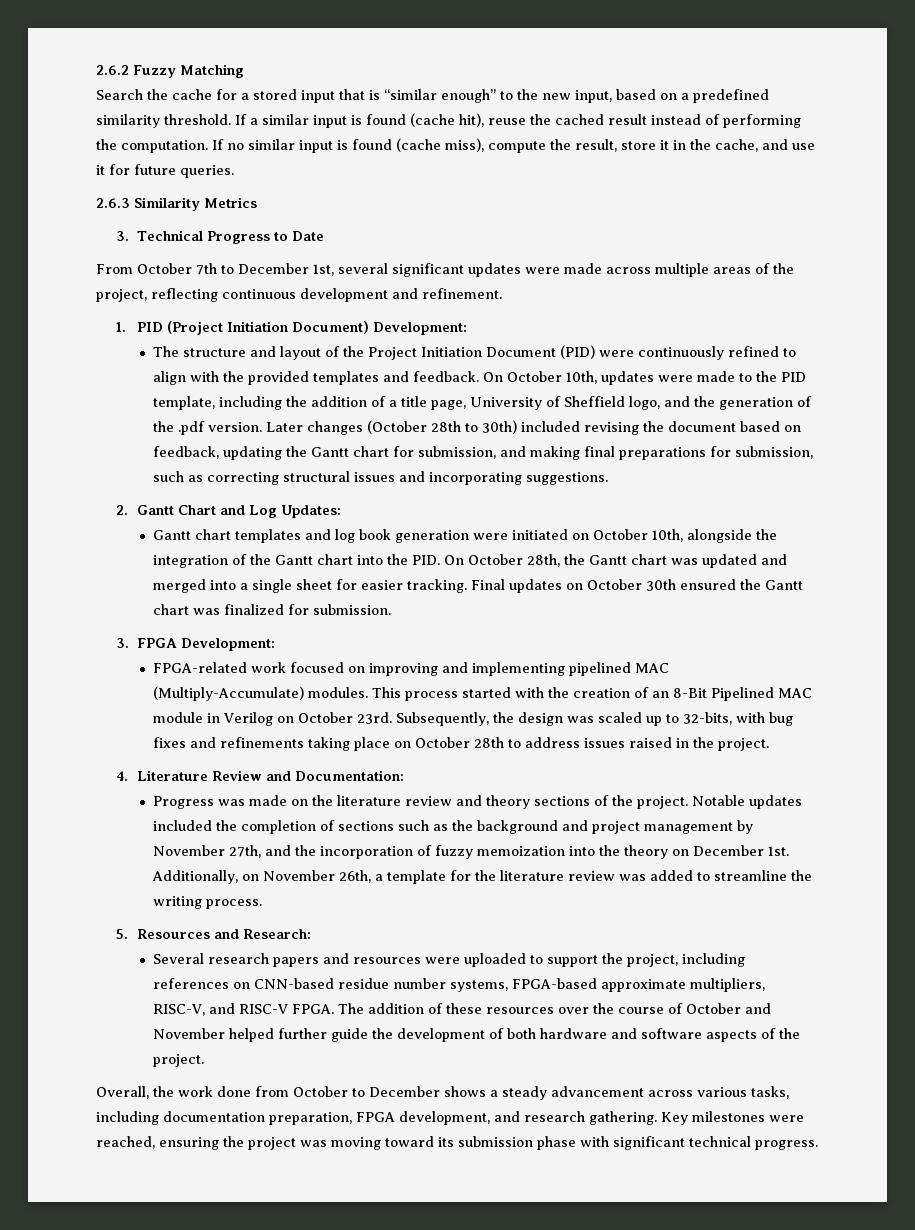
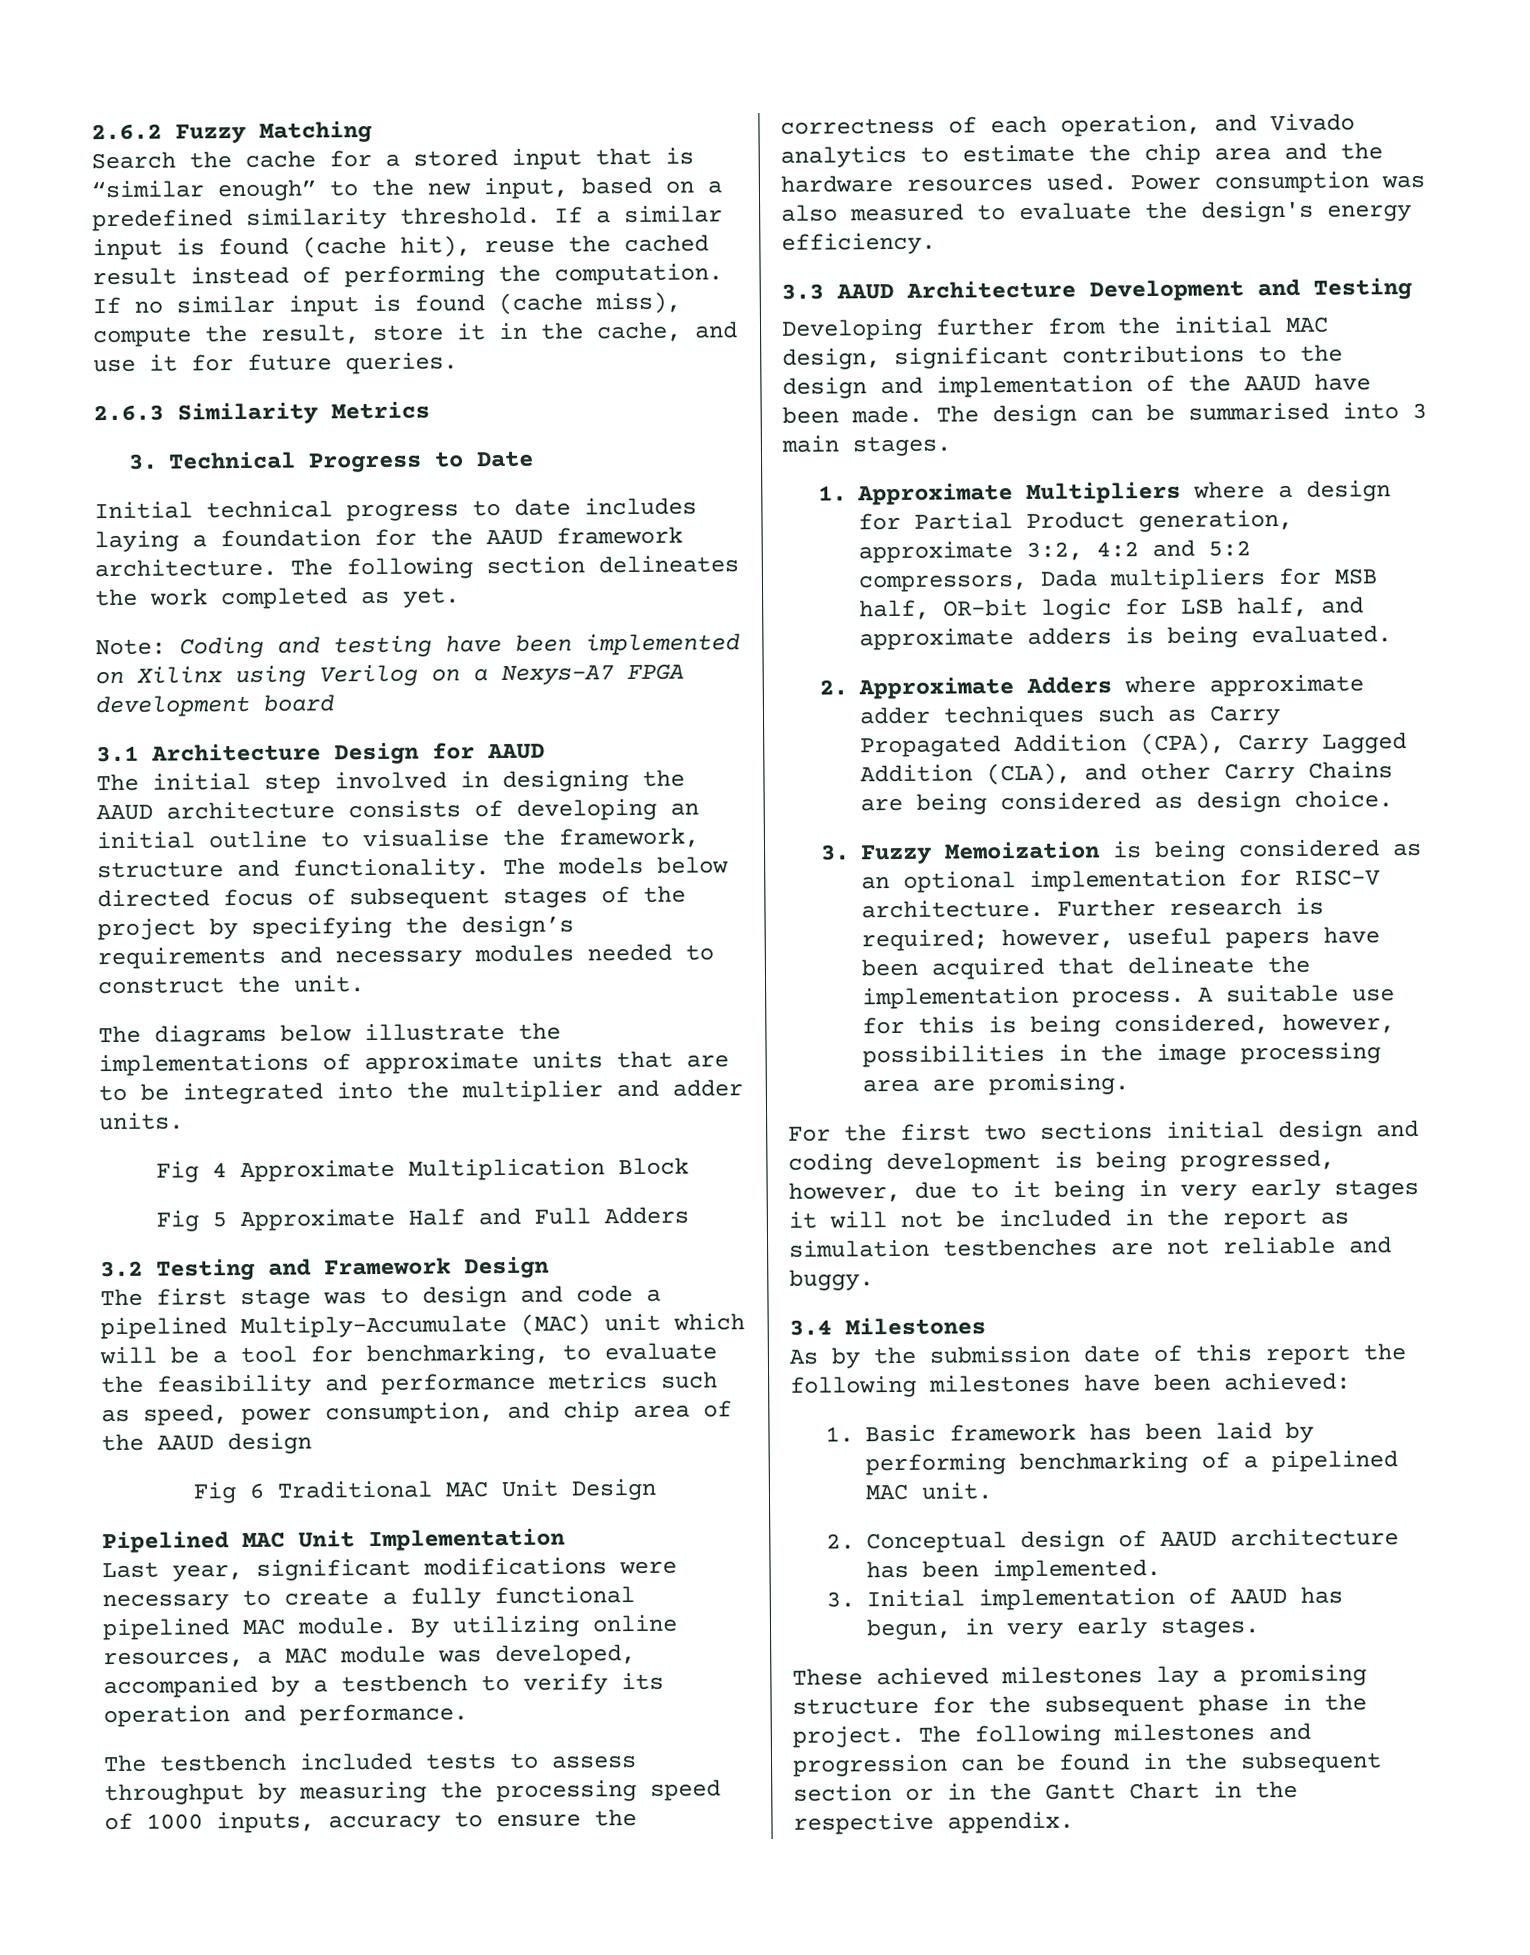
[96,263,794,277] [96,288,502,302] [116,321,467,335] [152,345,796,360] [152,371,806,385] [152,396,812,410] [152,420,801,435] [152,446,813,460] [152,471,608,485] [116,505,341,518] [152,529,777,543] [152,554,787,568] [152,579,803,593] [152,604,391,615] [116,638,275,651] [152,662,669,676] [152,686,812,701] [152,712,793,726] [152,737,769,751] [116,770,404,781] [152,795,802,809] [152,820,753,834] [152,845,789,859] [151,870,812,884] [152,896,262,909] [116,929,311,939] [152,953,745,967] [152,978,765,992] [152,1003,771,1016] [152,1028,800,1042] [152,1054,204,1067] [96,1086,789,1100] [96,1111,804,1125] [96,1136,818,1150] From October 7th to December 1st, several significant updates were made across multiple areas of the project, reflecting continuous development and refinement. // 1. PID (Project Initiation Document) Development: // The structure and layout of the Project Initiation Document (PID) were continuously refined to align with the provided templates and feedback. On October 10th, updates were made to the PID template, including the addition of a title page, University of Sheffield logo, and the generation of the .pdf version. Later changes (October 28th to 30th) included revising the document based on feedback, updating the Gantt chart for submission, and making final preparations for submission, such as correcting structural issues and incorporating suggestions. // 2. Gantt Chart and Log Updates: // Gantt chart templates and log book generation were initiated on October 10th, alongside the integration of the Gantt chart into the PID. On October 28th, the Gantt chart was updated and merged into a single sheet for easier tracking. Final updates on October 30th ensured the Gantt chart was finalized for submission. // 3. FPGA Development: // FPGA-related work focused on improving and implementing pipelined MAC (Multiply-Accumulate) modules. This process started with the creation of an 8-Bit Pipelined MAC module in Verilog on October 23rd. Subsequently, the design was scaled up to 32-bits, with bug fixes and refinements taking place on October 28th to address issues raised in the project. // 4. Literature Review and Documentation: // Progress was made on the literature review and theory sections of the project. Notable updates included the completion of sections such as the background and project management by November 27th, and the incorporation of fuzzy memoization into the theory on December 1st. Additionally, on November 26th, a template for the literature review was added to streamline the writing process. // 5. Resources and Research: // Several research papers and resources were uploaded to support the project, including references on CNN-based residue number systems, FPGA-based approximate multipliers, RISC-V, and RISC-V FPGA. The addition of these resources over the course of October and November helped further guide the development of both hardware and software aspects of the project. // Overall, the work done from October to December shows a steady advancement across various tasks, including documentation preparation, FPGA development, and research gathering. Key milestones were reached, ensuring the project was moving toward its submission phase with significant technical progress. -> [94,497,697,522] [94,526,683,553] [94,555,739,580] [94,587,460,610] [95,633,740,659] [95,663,684,688] [95,694,334,718] [96,742,545,765] [96,769,685,794] [96,798,699,821] [96,827,699,850] [97,856,729,881] [97,885,686,910] [97,915,574,941] [97,943,714,970] [97,975,365,995] [98,1022,561,1047] [98,1050,729,1077] [98,1079,743,1105] [99,1112,184,1131] [155,1157,689,1183] [155,1206,689,1232] [100,1256,550,1281] [100,1285,661,1310] [100,1313,745,1340] [99,1342,717,1367] [101,1371,718,1397] [101,1400,732,1426] [101,1432,312,1455] [192,1478,657,1504] [102,1528,566,1554] [102,1557,677,1582] [102,1586,635,1612] [102,1614,678,1641] [103,1644,636,1669] [103,1672,664,1699] [103,1703,468,1728] [103,1752,637,1773] [104,1779,721,1806] [104,1809,637,1834] [780,113,1355,137] [780,142,1383,168] [780,171,1425,194] [781,200,1412,223] [781,232,936,255] [781,278,1412,302] [781,316,1329,341] [782,344,1343,370] [782,373,1371,399] [782,402,1427,427] [781,435,951,457] [817,480,1391,506] [857,509,1293,533] [857,539,1251,564] [857,567,1377,593] [858,596,1364,621] [858,625,1392,651] [818,674,1364,700] [858,705,1281,728] [859,732,1407,758] [859,761,1393,786] [859,790,1393,815] [819,839,1422,865] [860,869,1381,893] [860,897,1324,919] [860,926,1380,952] [860,955,1310,980] [861,984,1395,1010] [861,1013,1395,1037] [861,1042,1381,1068] [861,1073,1129,1096] [788,1119,1419,1143] [788,1149,1335,1175] [788,1178,1419,1203] [788,1208,1349,1230] [789,1236,1392,1258] [789,1269,874,1291] [789,1317,986,1336] [789,1343,1406,1369] [790,1372,1351,1398] [824,1421,1314,1444] [864,1450,1398,1476] [864,1482,993,1501] [825,1528,1399,1554] [865,1558,1161,1582] [825,1586,1343,1611] [865,1617,1260,1641] [792,1664,1367,1688] [792,1693,1367,1717] [792,1722,1311,1748] [792,1751,1382,1777] [793,1780,1298,1802] [793,1811,1074,1835] Initial technical progress to date includes laying a foundation for the AAUD framework architecture. The following section delineates the work completed as yet. // Note: Coding and testing have been implemented on Xilinx using Verilog on a Nexys-A7 FPGA development board // 3.1 Architecture Design for AAUD // The initial step involved in designing the AAUD architecture consists of developing an initial outline to visualise the framework, structure and functionality. The models below directed focus of subsequent stages of the project by specifying the design’s requirements and necessary modules needed to construct the unit. // The diagrams below illustrate the implementations of approximate units that are to be integrated into the multiplier and adder units. // Fig 4 Approximate Multiplication Block // Fig 5 Approximate Half and Full Adders // 3.2 Testing and Framework Design // The first stage was to design and code a pipelined Multiply-Accumulate (MAC) unit which will be a tool for benchmarking, to evaluate the feasibility and performance metrics such as speed, power consumption, and chip area of the AAUD design // Fig 6 Traditional MAC Unit Design // Pipelined MAC Unit Implementation // Last year, significant modifications were necessary to create a fully functional pipelined MAC module. By utilizing online resources, a MAC module was developed, accompanied by a testbench to verify its operation and performance. // The testbench included tests to assess throughput by measuring the processing speed of 1000 inputs, accuracy to ensure the correctness of each operation, and Vivado analytics to estimate the chip area and the hardware resources used. Power consumption was also measured to evaluate the design's energy efficiency. // 3.3 AAUD Architecture Development and Testing // Developing further from the initial MAC design, significant contributions to the design and implementation of the AAUD have been made. The design can be summarised into 3 main stages. // 1. Approximate Multipliers where a design for Partial Product generation, approximate 3:2, 4:2 and 5:2 compressors, Dada multipliers for MSB half, OR-bit logic for LSB half, and approximate adders is being evaluated. // 2. Approximate Adders where approximate adder techniques such as Carry Propagated Addition (CPA), Carry Lagged Addition (CLA), and other Carry Chains are being considered as design choice. // 3. Fuzzy Memoization is being considered as an optional implementation for RISC-V architecture. Further research is required; however, useful papers have been acquired that delineate the implementation process. A suitable use for this is being considered, however, possibilities in the image processing area are promising. // For the first two sections initial design and coding development is being progressed, however, due to it being in very early stages it will not be included in the report as simulation testbenches are not reliable and buggy. // 3.4 Milestones // As by the submission date of this report the following milestones have been achieved: // 1. Basic framework has been laid by performing benchmarking of a pipelined MAC unit. // 2. Conceptual design of AAUD architecture has been implemented. // 3. Initial implementation of AAUD has begun, in very early stages. // These achieved milestones lay a promising structure for the subsequent phase in the project. The following milestones and progression can be found in the subsequent section or in the Gantt Chart in the respective appendix.

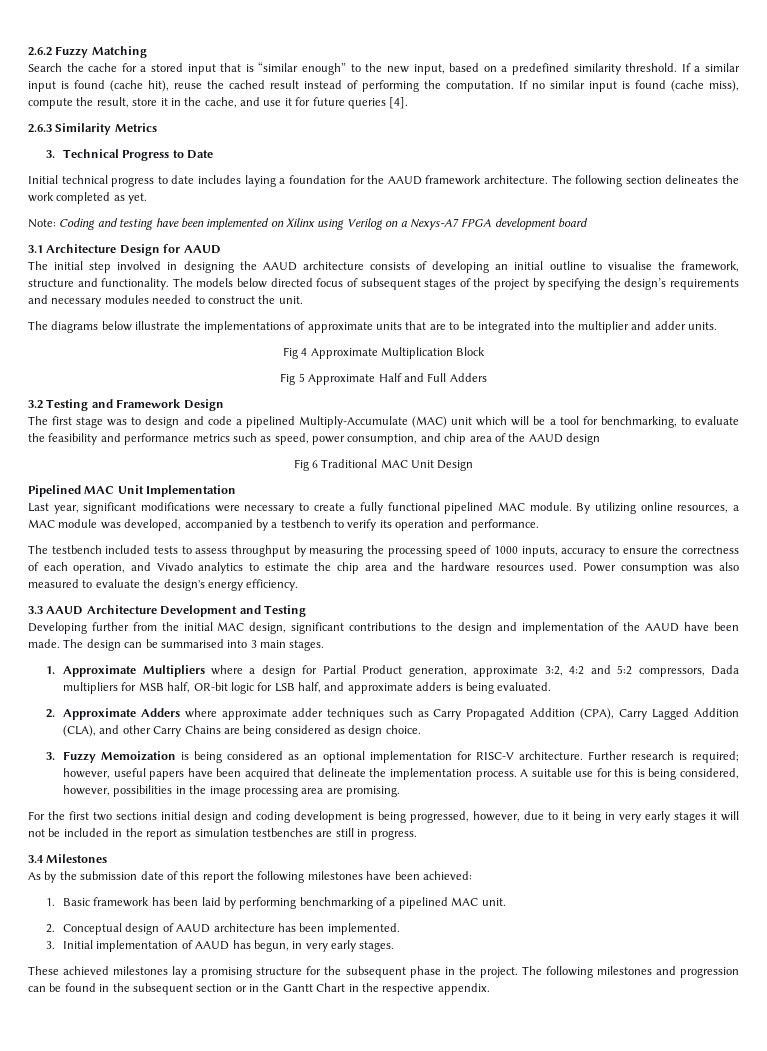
[345,352,458,375] queries. -> [347,97,409,109] queries [4].
[1167,1236,1392,1255] [789,1269,874,1291] not reliable and buggy. -> [335,828,417,840] still in progress.

